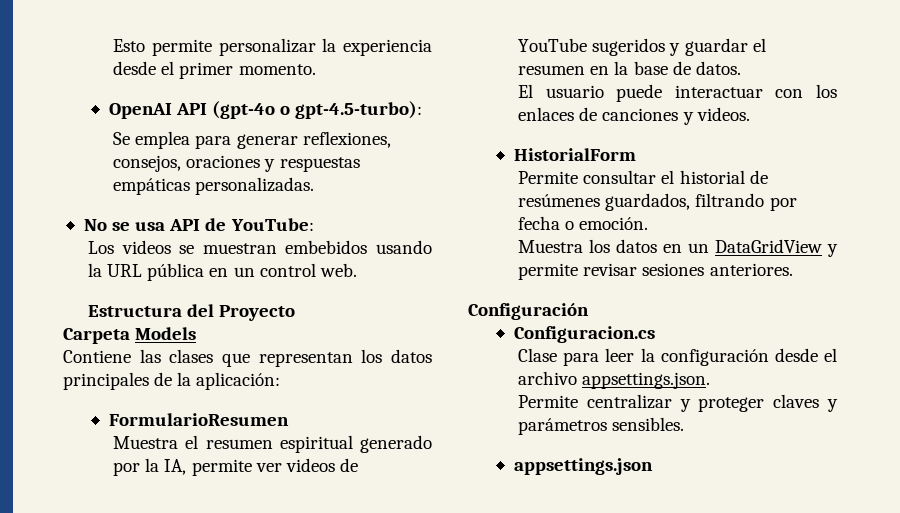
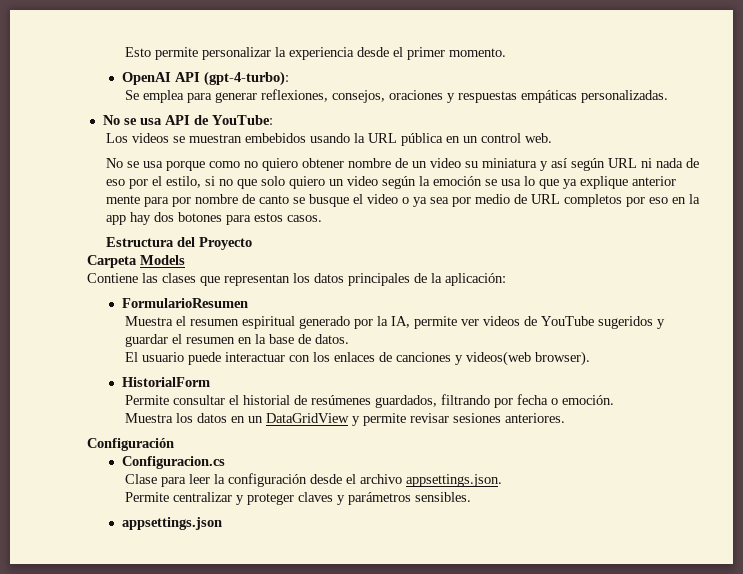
[212,101,423,119] (gpt-4o o gpt-4.5-turbo): -> [204,71,290,86] (gpt-4-turbo):
(357, 270) none -> [106,158,700,171] [106,176,677,189] [106,194,701,207] [106,212,323,225] // No se usa porque como no quiero obtener nombre de un video su miniatura y así según URL ni nada de eso por el estilo, si no que solo quiero un video según la emoción se usa lo que ya explique anterior mente para por nombre de canto se busque el video o ya sea por medio de URL completos por eso en la app hay dos botones para estos casos.
[696,107,750,121] videos. -> [466,351,591,366] videos(web browser).

